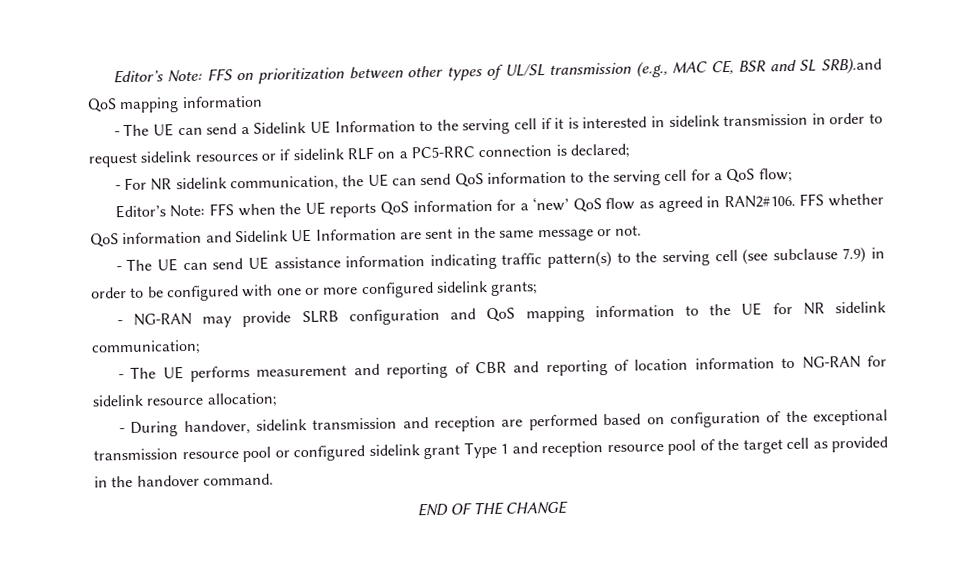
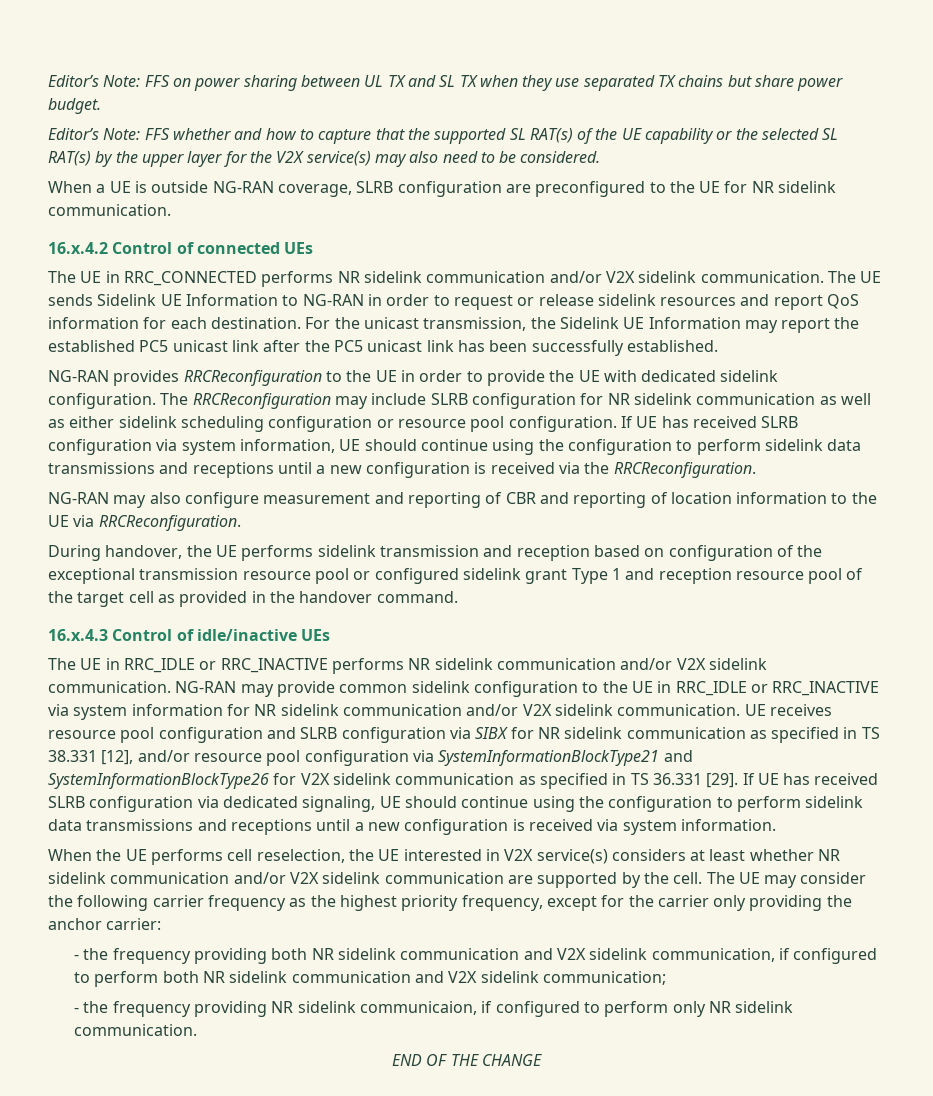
[257,57,883,84] [87,95,263,114] [113,112,883,137] [88,143,630,168] [114,167,793,192] [114,193,884,219] [90,225,643,248] [115,246,885,272] [91,281,539,302] [116,304,675,328] prioritization between other types of UL/SL transmission (e.g., MAC CE, BSR and SL SRB).and QoS mapping information // - The UE can send a Sidelink UE Information to the serving cell if it is interested in sidelink transmission in order to request sidelink resources or if sidelink RLF on a PC5-RRC connection is declared; // - For NR sidelink communication, the UE can send QoS information to the serving cell for a QoS flow; // Editor’s Note: FFS when the UE reports QoS information for a ‘new’ QoS flow as agreed in RAN2#106. FFS whether QoS information and Sidelink UE Information are sent in the same message or not. // - The UE can send UE assistance information indicating traffic pattern(s) to the serving cell (see subclause 7.9) in order to be configured with one or more configured sidelink grants; // - NG-RAN may provide SLRB configuration and QoS mapping information -> [194,75,844,91] [48,98,101,114] [48,128,839,144] [48,151,601,167] [48,181,646,197] power sharing between UL TX and SL TX when they use separated TX chains but share power budget. // Editor’s Note: FFS whether and how to capture that the supported SL RAT(s) of the UE capability or the selected SL RAT(s) by the upper layer for the V2X service(s) may also need to be considered. // When a UE is outside NG-RAN coverage, SLRB configuration are preconfigured
[91,339,201,356] [117,365,250,382] communication; // - The UE performs -> [48,204,171,216] [48,242,314,254] [48,271,882,287] [48,294,860,310] [48,317,860,333] [48,340,718,356] [48,370,779,386] [48,393,871,409] [48,416,799,432] [48,439,862,455] [48,462,756,478] [48,492,259,508] communication. // 16.x.4.2 Control of connected UEs // The UE in RRC_CONNECTED performs NR sidelink communication and/or V2X sidelink communication. The UE sends Sidelink UE Information to NG-RAN in order to request or release sidelink resources and report QoS information for each destination. For the unicast transmission, the Sidelink UE Information may report the established PC5 unicast link after the PC5 unicast link has been successfully established. // NG-RAN provides RRCReconfiguration to the UE in order to provide the UE with dedicated sidelink configuration. The RRCReconfiguration may include SLRB configuration for NR sidelink communication as well as either sidelink scheduling configuration or resource pool configuration. If UE has received SLRB configuration via system information, UE should continue using the configuration to perform sidelink data transmissions and receptions until a new configuration is received via the RRCReconfiguration. // NG-RAN may also configure
[801,355,887,369] [92,392,278,408] [118,419,251,437] NG-RAN for sidelink resource allocation; // - During handover, -> [851,492,877,504] [48,515,241,531] [48,545,314,561] the UE via RRCReconfiguration. // During handover, the UE performs
[501,414,598,431] are performed -> (590, 553) none
(274, 479) none -> [48,629,331,641] [48,658,767,674] [48,681,880,697] [48,704,832,720] [48,727,880,743] [48,750,693,766] [48,773,879,789] [48,796,864,812] [48,819,776,835] [48,849,841,865] [48,872,867,888] [48,895,852,911] [48,918,162,930] [74,948,878,964] [74,971,666,987] [74,1001,794,1017] [74,1024,198,1036] // 16.x.4.3 Control of idle/inactive UEs // The UE in RRC_IDLE or RRC_INACTIVE performs NR sidelink communication and/or V2X sidelink communication. NG-RAN may provide common sidelink configuration to the UE in RRC_IDLE or RRC_INACTIVE via system information for NR sidelink communication and/or V2X sidelink communication. UE receives resource pool configuration and SLRB configuration via SIBX for NR sidelink communication as specified in TS 38.331 [12], and/or resource pool configuration via SystemInformationBlockType21 and SystemInformationBlockType26 for V2X sidelink communication as specified in TS 36.331 [29]. If UE has received SLRB configuration via dedicated signaling, UE should continue using the configuration to perform sidelink data transmissions and receptions until a new configuration is received via system information. // When the UE performs cell reselection, the UE interested in V2X service(s) considers at least whether NR sidelink communication and/or V2X sidelink communication are supported by the cell. The UE may consider the following carrier frequency as the highest priority frequency, except for the carrier only providing the anchor carrier: // - the frequency providing both NR sidelink communication and V2X sidelink communication, if configured to perform both NR sidelink communication and V2X sidelink communication; // - the frequency providing NR sidelink communicaion, if configured to perform only NR sidelink communication.

